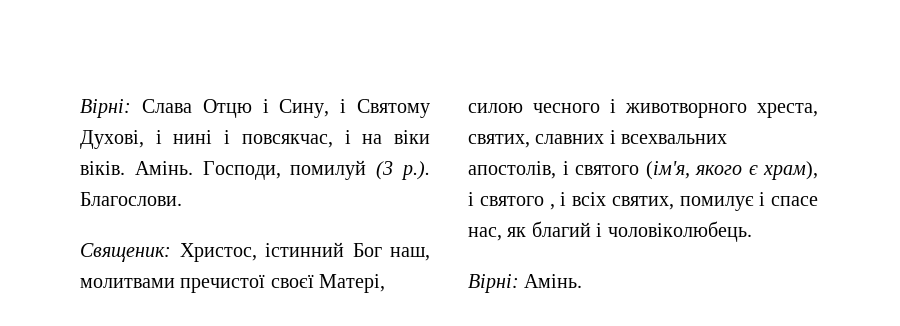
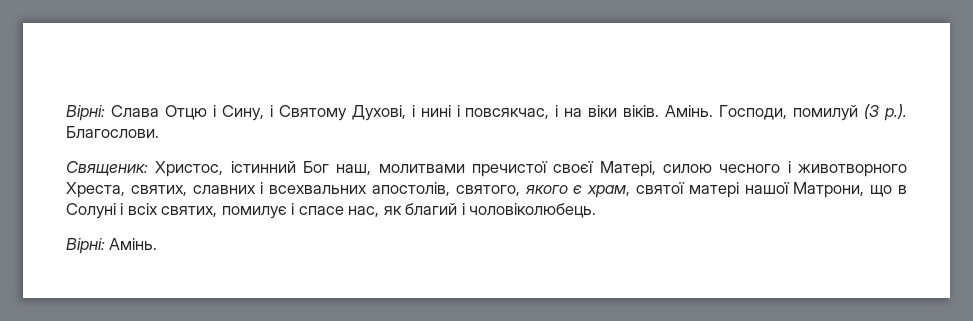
[757,103,818,118] хреста, -> [66,182,125,198] Хреста,
[562,161,818,180] [468,192,555,210] і святого (ім'я, якого є храм), і святого , -> [455,182,907,198] [66,203,116,219] святого, якого є храм, святої матері нашої Матрони, що в Солуні

